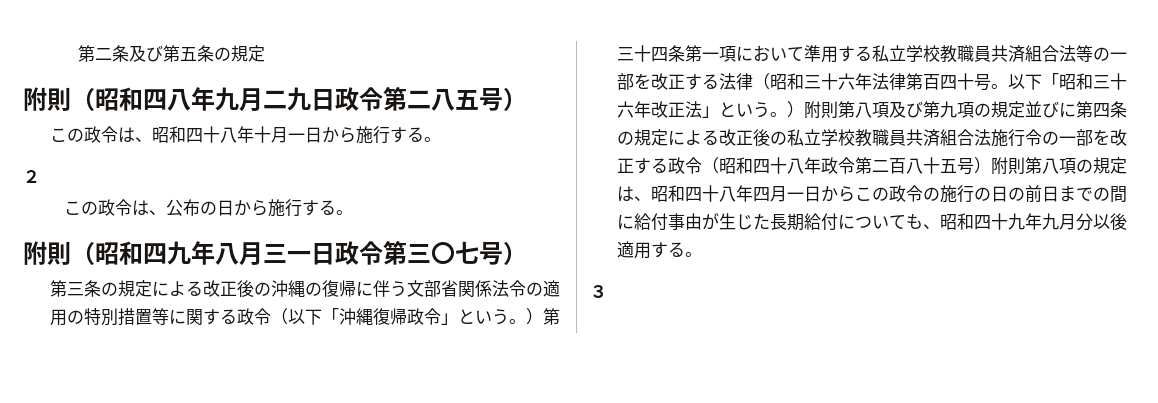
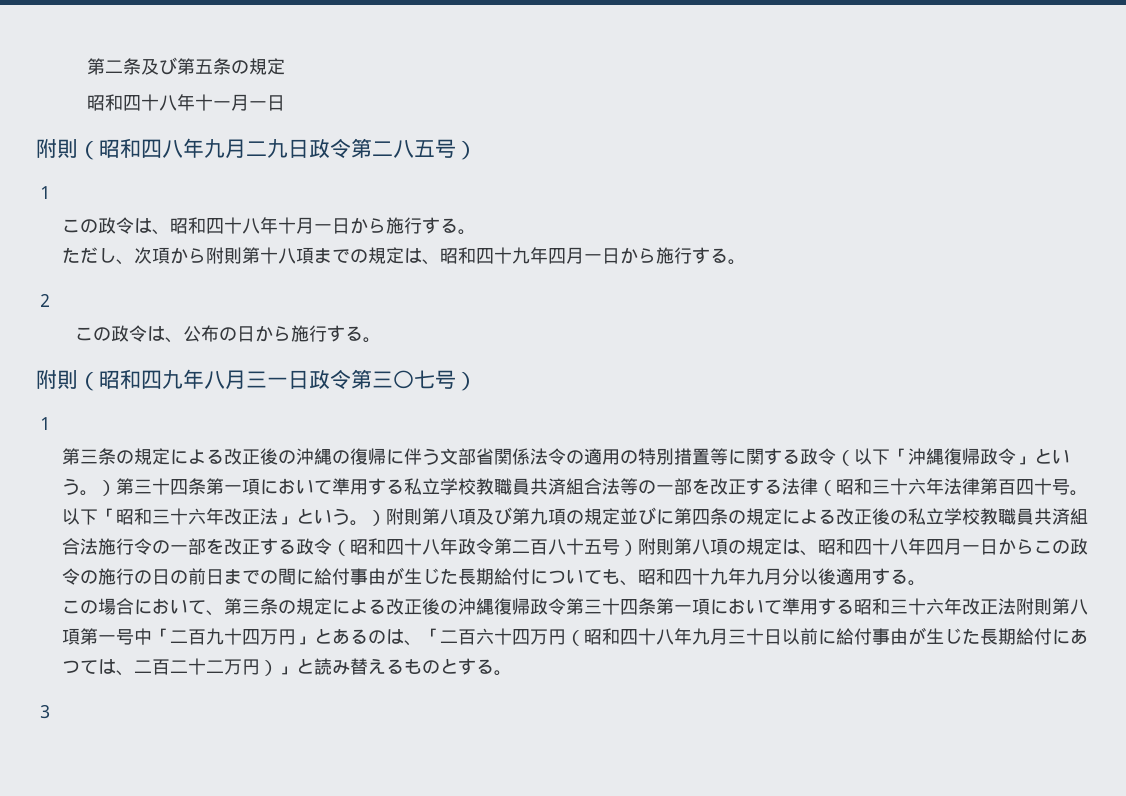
(265, 53) none -> [87,94,286,111] // 昭和四十八年十一月一日
(527, 99) none -> [36,186,54,199] // １
(442, 139) none -> [61,247,746,265] // ただし、次項から附則第十八項までの規定は、昭和四十九年四月一日から施行する。
(527, 253) none -> [36,417,54,430] // １
(703, 254) none -> [61,598,1088,616] [61,627,1088,646] [61,658,512,676] // この場合において、第三条の規定による改正後の沖縄復帰政令第三十四条第一項において準用する昭和三十六年改正法附則第八項第一号中「二百九十四万円」とあるのは、「二百六十四万円（昭和四十八年九月三十日以前に給付事由が生じた長期給付にあつては、二百二十二万円）」と読み替えるものとする。

